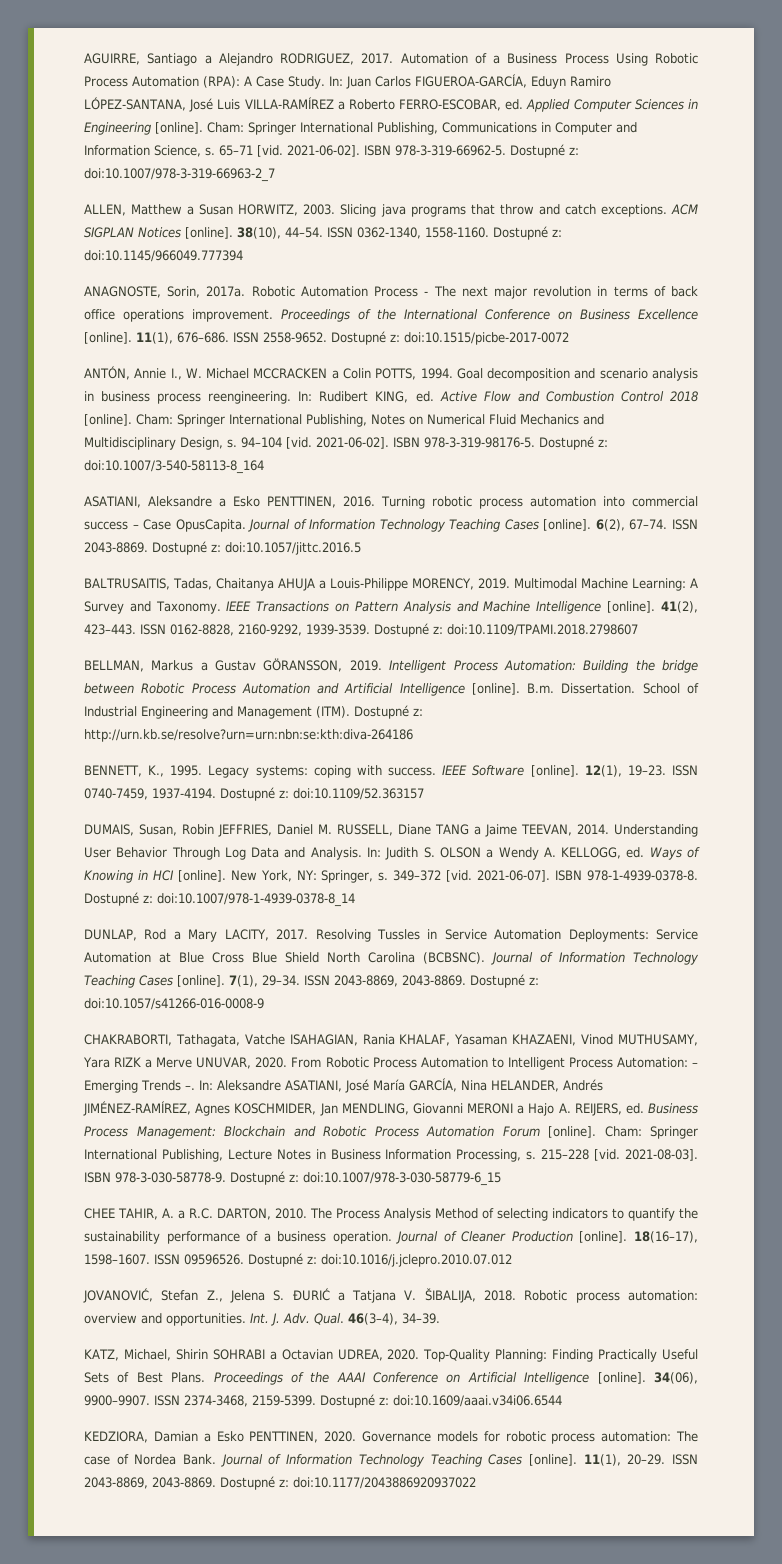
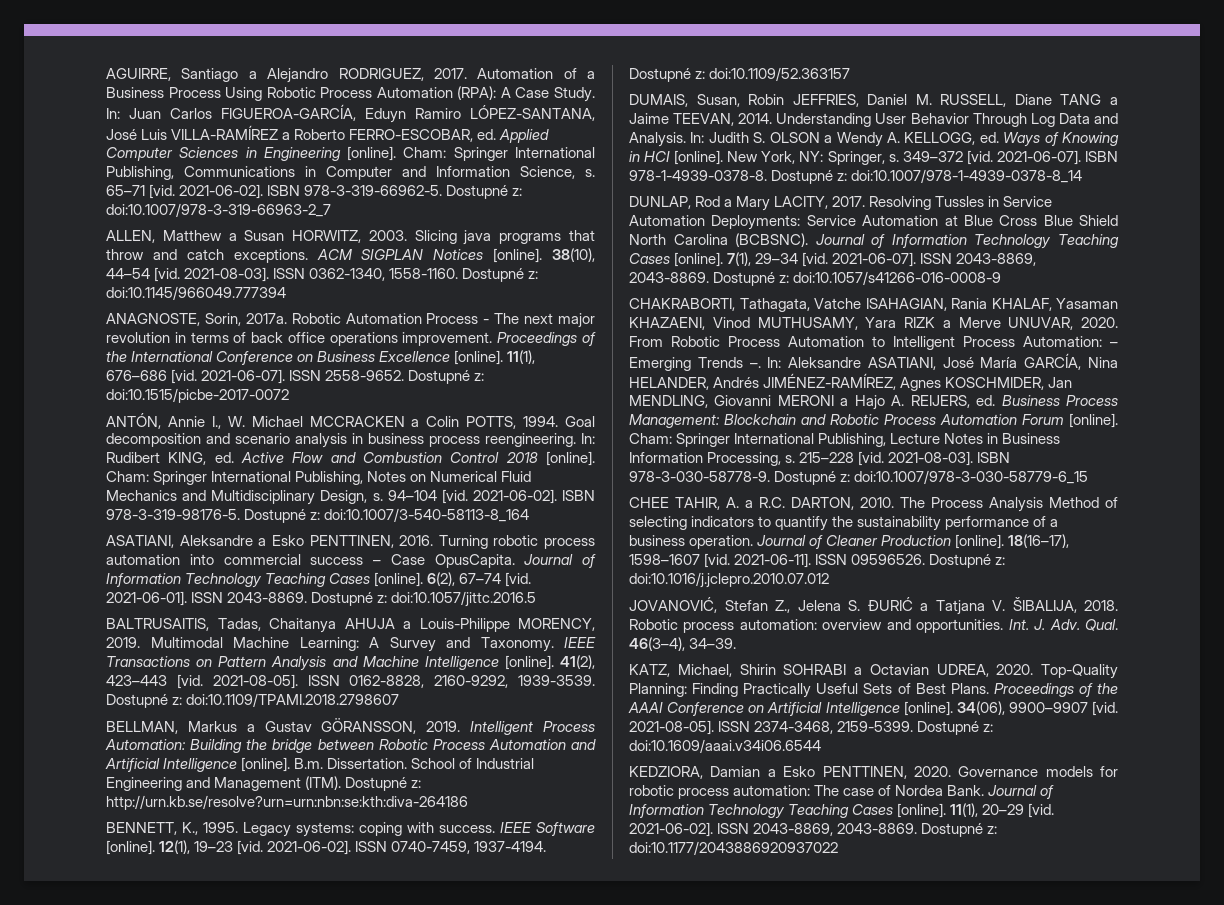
[285,227,323,238] 44–54. -> [106,267,270,282] 44–54 [vid. 2021-08-03].
[177,332,229,343] 676–686. -> [106,369,286,384] 676–686 [vid. 2021-06-07].
[629,519,668,530] 67–74. -> [459,572,532,587] [106,591,187,606] 67–74 [vid. 2021-06-01].
[84,624,136,635] 423–443. -> [106,674,298,689] 423–443 [vid. 2021-08-05].
[627,765,666,776] 19–23. -> [194,840,352,855] 19–23 [vid. 2021-06-02].
[261,975,300,986] 29–34. -> [755,252,917,267] 29–34 [vid. 2021-06-07].
[84,1254,150,1265] 1598–1607. -> [629,553,812,568] 1598–1607 [vid. 2021-06-11].
[84,1395,150,1406] 9900–9907. -> [1008,701,1118,716] [629,720,714,735] 9900–9907 [vid. 2021-08-05].
[627,1454,666,1465] 20–29. -> [982,803,1055,818] [629,822,713,837] 20–29 [vid. 2021-06-02].

